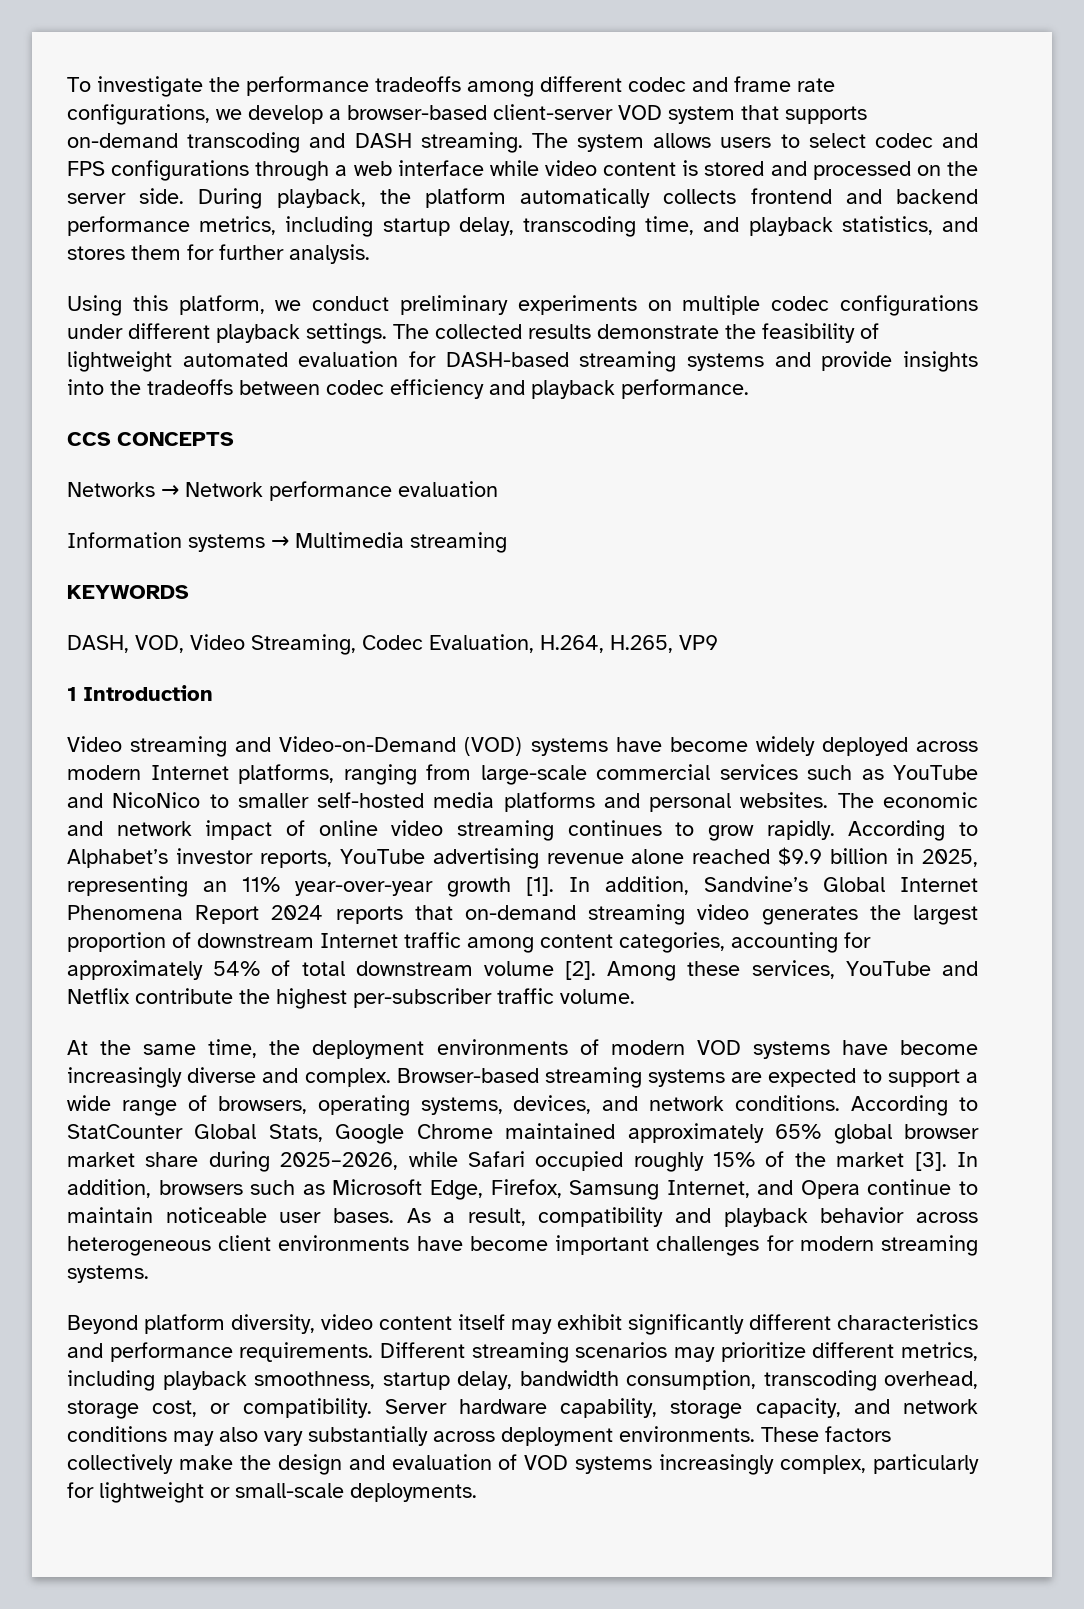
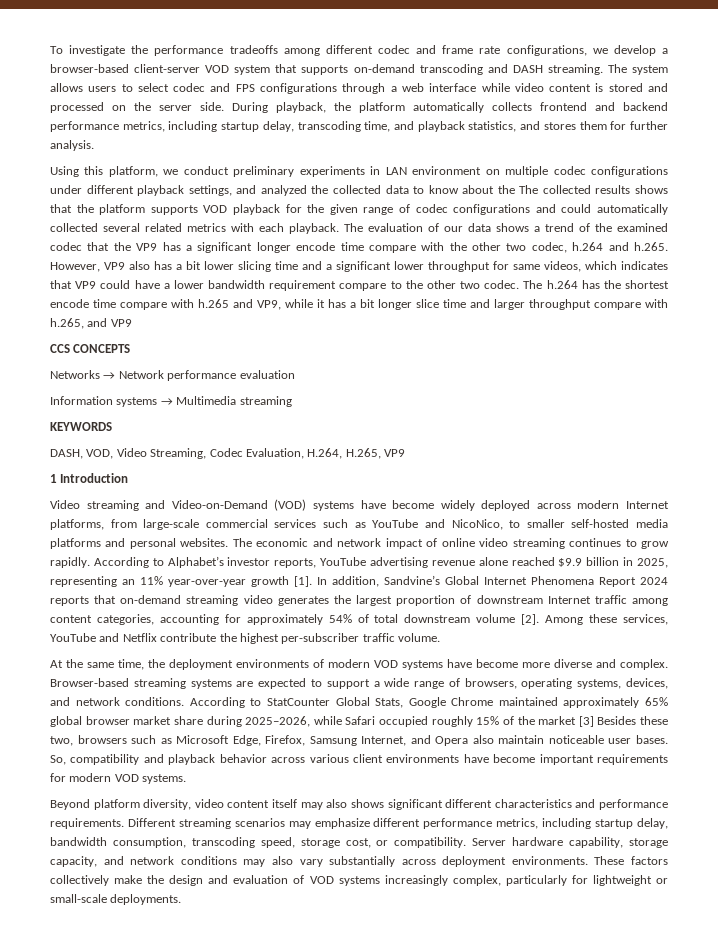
(637, 305) none -> [370,166,482,175] in LAN environment
[306,323,879,344] [67,351,978,372] [67,379,749,399] settings. The collected results demonstrate the feasibility of lightweight automated evaluation for DASH-based streaming systems and provide insights into the tradeoffs between codec efficiency and playback performance. -> [188,185,668,196] [50,204,669,215] [50,223,668,234] [50,242,669,253] [50,261,668,272] [50,280,670,291] [50,299,668,310] [50,318,132,329] settings, and analyzed the collected data to know about the The collected results shows that the platform supports VOD playback for the given range of codec configurations and could automatically collected several related metrics with each playback. The evaluation of our data shows a trend of the examined codec that the VP9 has a significant longer encode time compare with the other two codec, h.264 and h.265. However, VP9 also has a bit lower slicing time and a significant lower throughput for same videos, which indicates that VP9 could have a lower bandwidth requirement compare to the other two codec. The h.264 has the shortest encode time compare with h.265 and VP9, while it has a bit longer slice time and larger throughput compare with h.265, and VP9
[343,764,417,785] ranging -> (104, 524) none
[112,792,201,808] NicoNico -> [451,519,503,530] NicoNico,
[67,1067,182,1088] increasingly -> [522,662,550,668] more
[914,1152,978,1171] [67,1179,151,1198] [3]. In addition, -> [578,716,668,727] [50,736,73,746] [3] Besides these two,
[867,1179,979,1195] continue to -> [472,735,494,744] also
[406,1208,526,1226] As a result, -> [50,755,66,765] So,
[67,1236,211,1256] heterogeneous -> [309,754,349,763] various
[656,1236,760,1256] challenges -> [597,754,669,765] requirements
[880,1235,978,1256] streaming -> [114,774,139,782] VOD
[557,1314,744,1335] exhibit significantly -> [326,799,443,810] also shows significant
[720,1342,978,1362] [67,1370,375,1391] prioritize different metrics, including playback smoothness, -> [314,818,592,829] emphasize different performance metrics, including
[884,1371,978,1389] overhead, -> [260,837,295,848] speed,

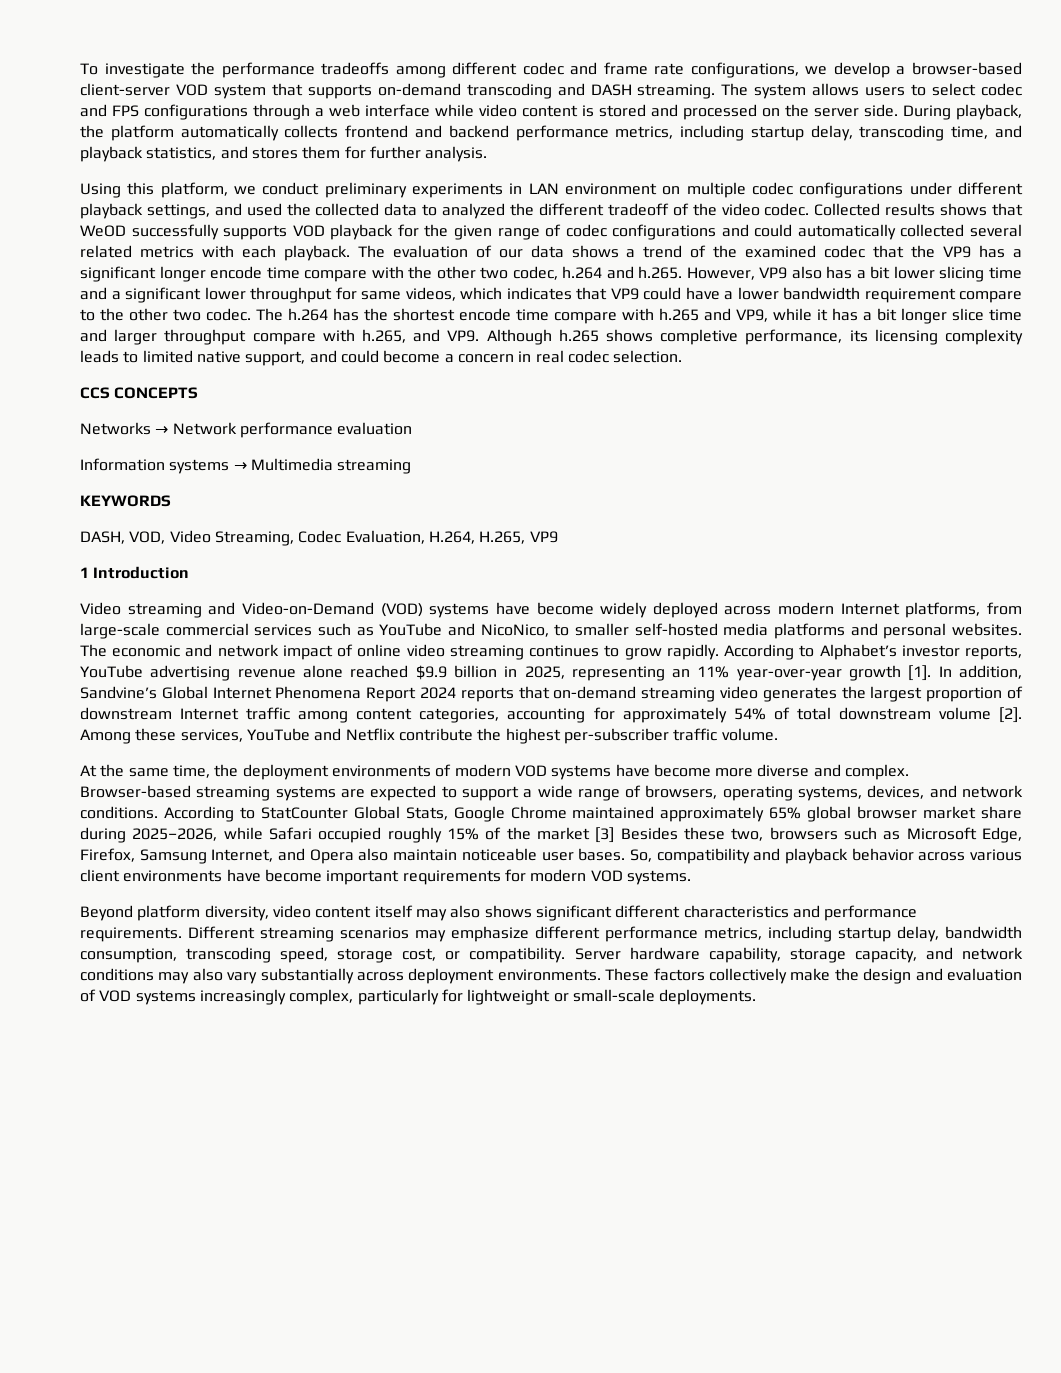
[260,185,307,196] analyzed -> [246,203,282,216] used
[428,185,591,194] know about the The collected -> [442,203,881,219] analyzed the different tradeoff of the video codec. Collected
[76,204,146,215] the platform -> [80,224,219,240] WeOD successfully
[110,319,132,327] VP9 -> [447,329,1024,345] [80,350,683,366] VP9. Although h.265 shows completive performance, its licensing complexity leads to limited native support, and could become a concern in real codec selection.

